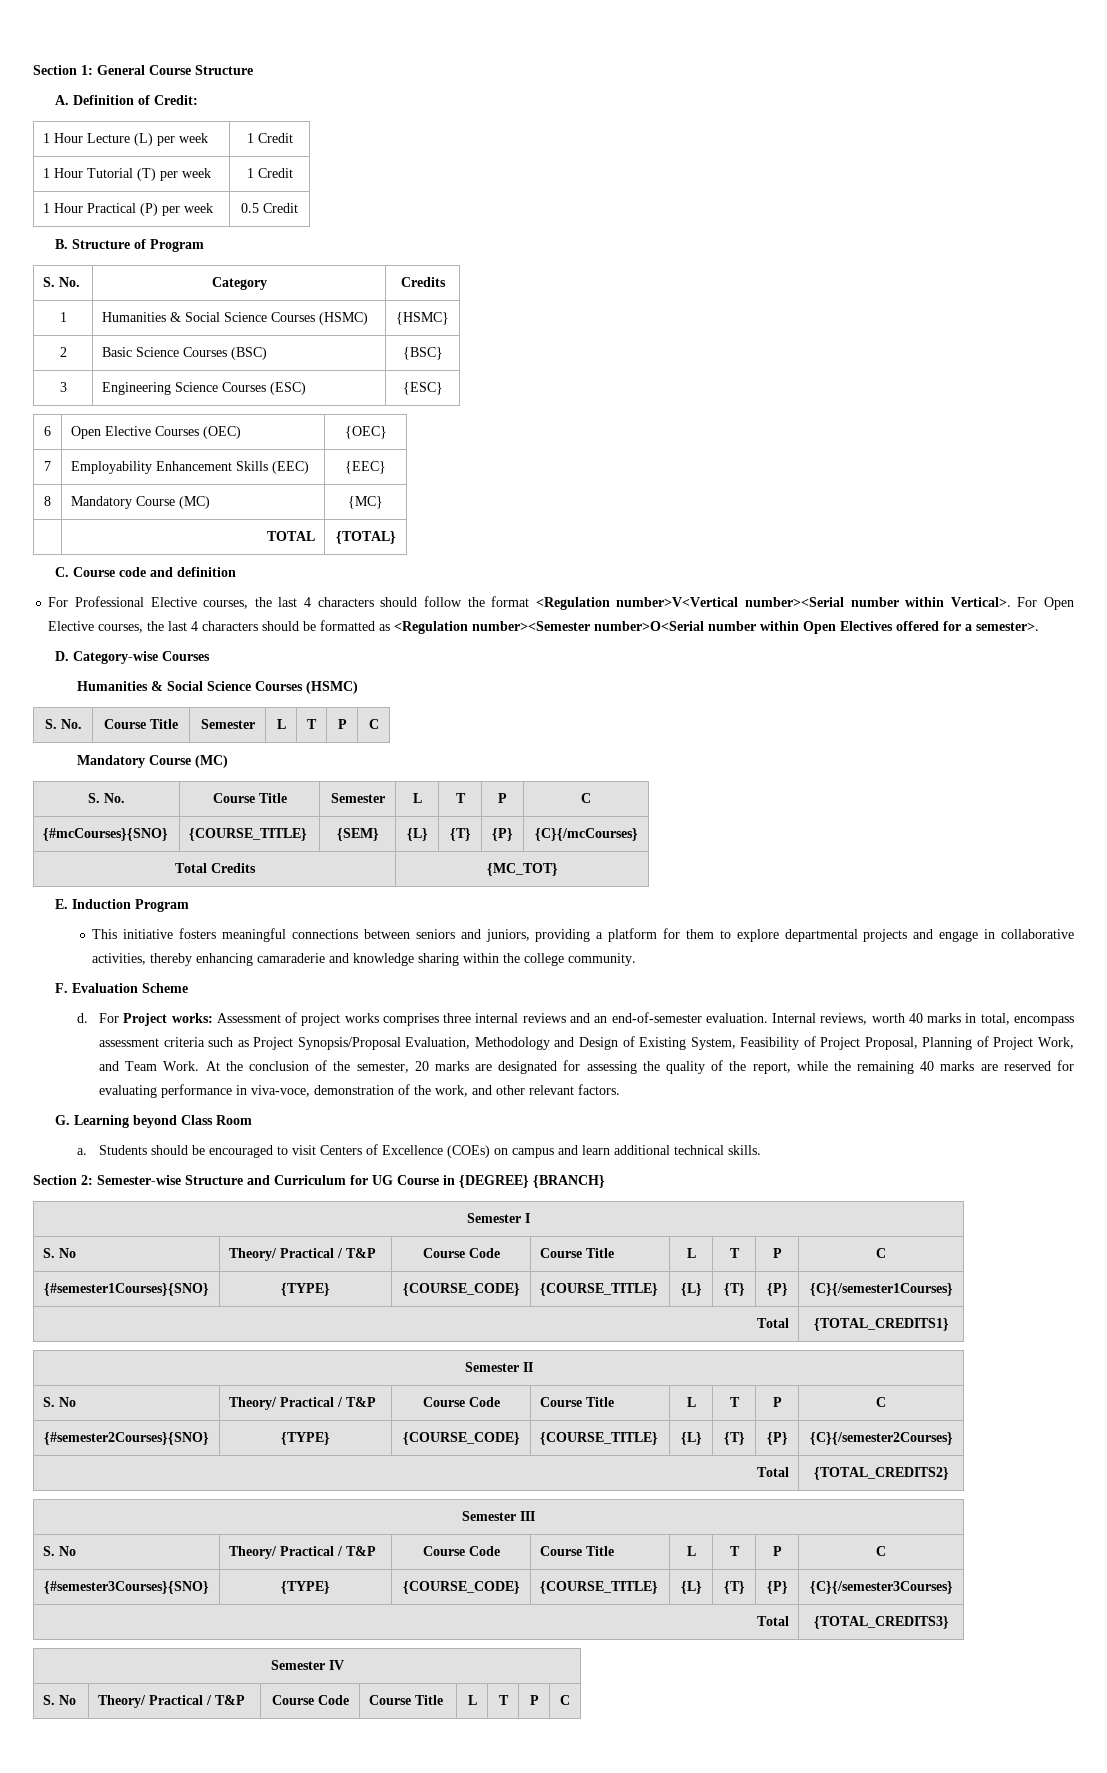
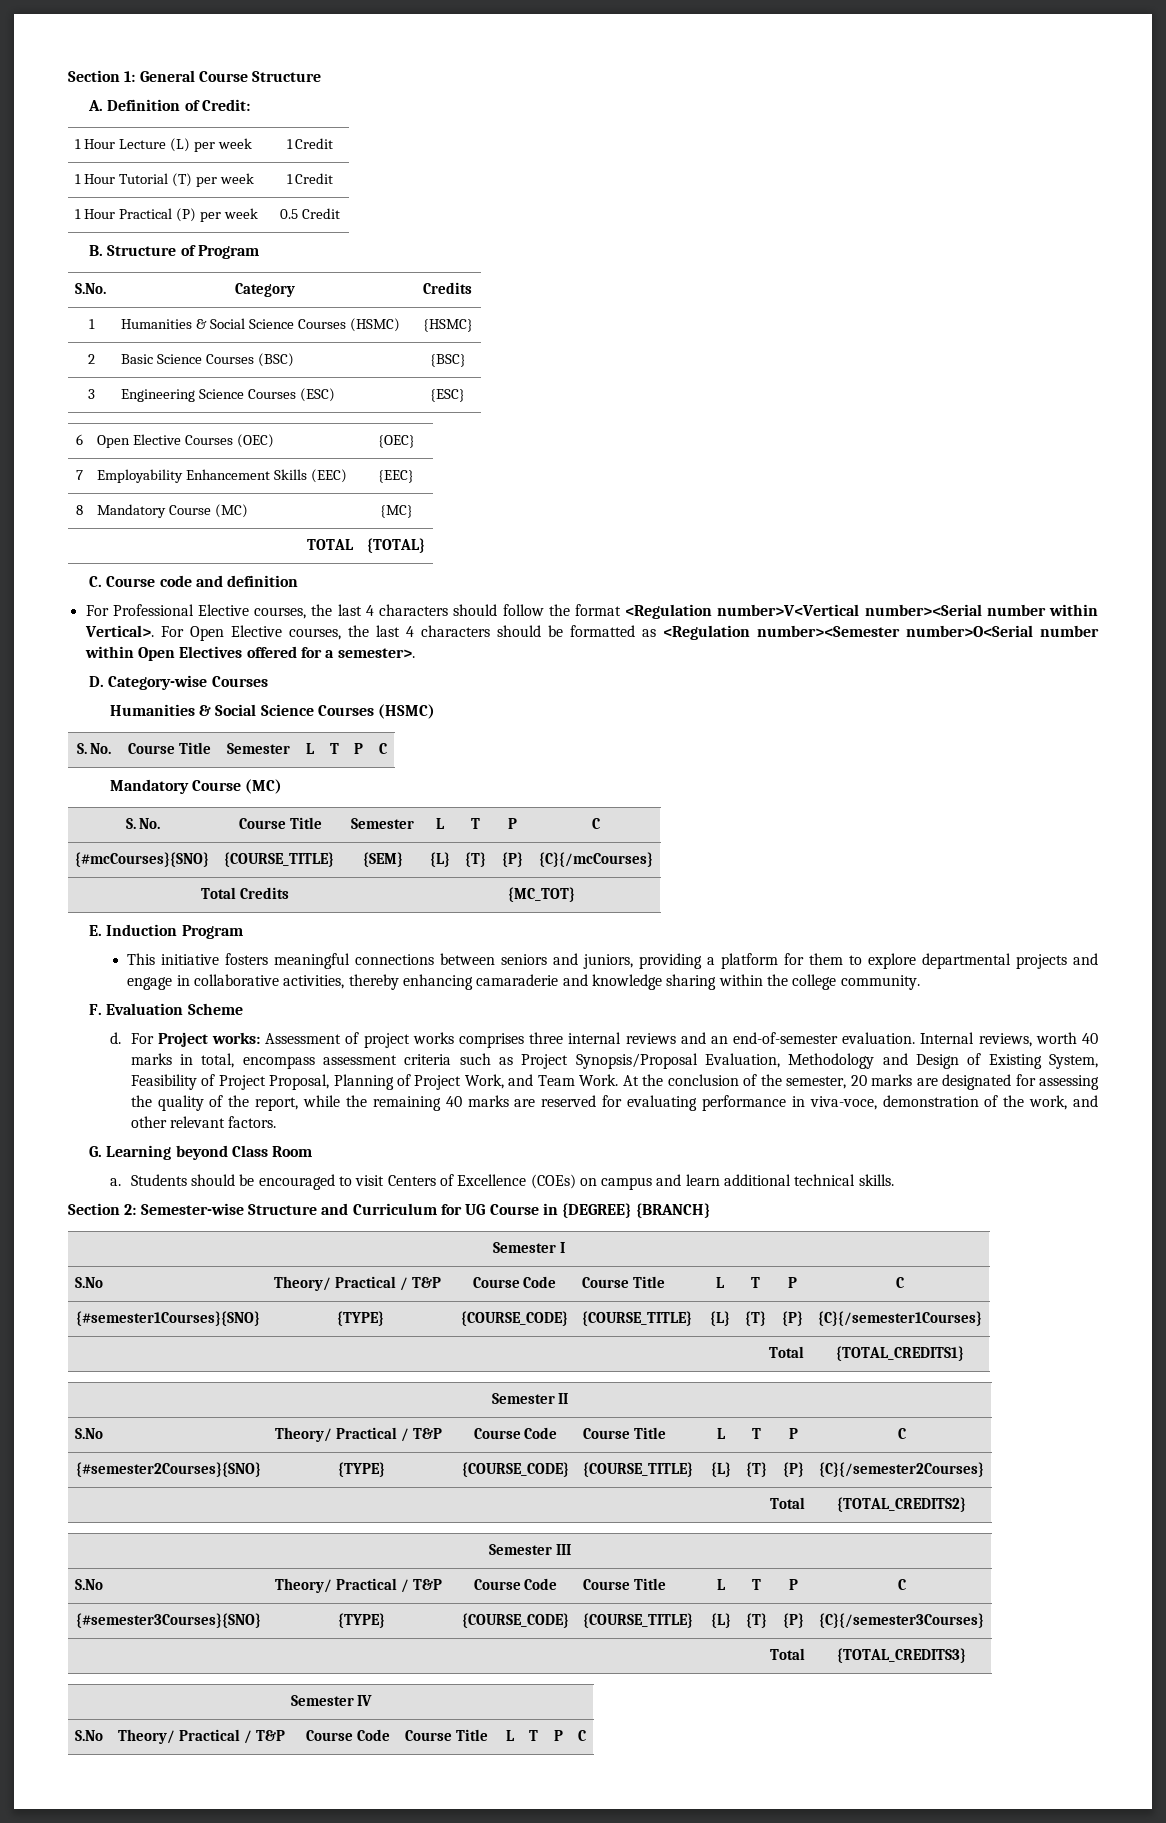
[43,277,81,287] S. No. -> [75,283,107,294] S.No.
[43,1248,77,1258] S. No -> [75,1277,104,1288] S.No
[43,1397,77,1407] S. No -> [75,1428,104,1439] S.No
[43,1546,77,1556] S. No -> [75,1579,104,1590] S.No
[43,1695,77,1705] S. No -> [75,1730,104,1741] S.No

